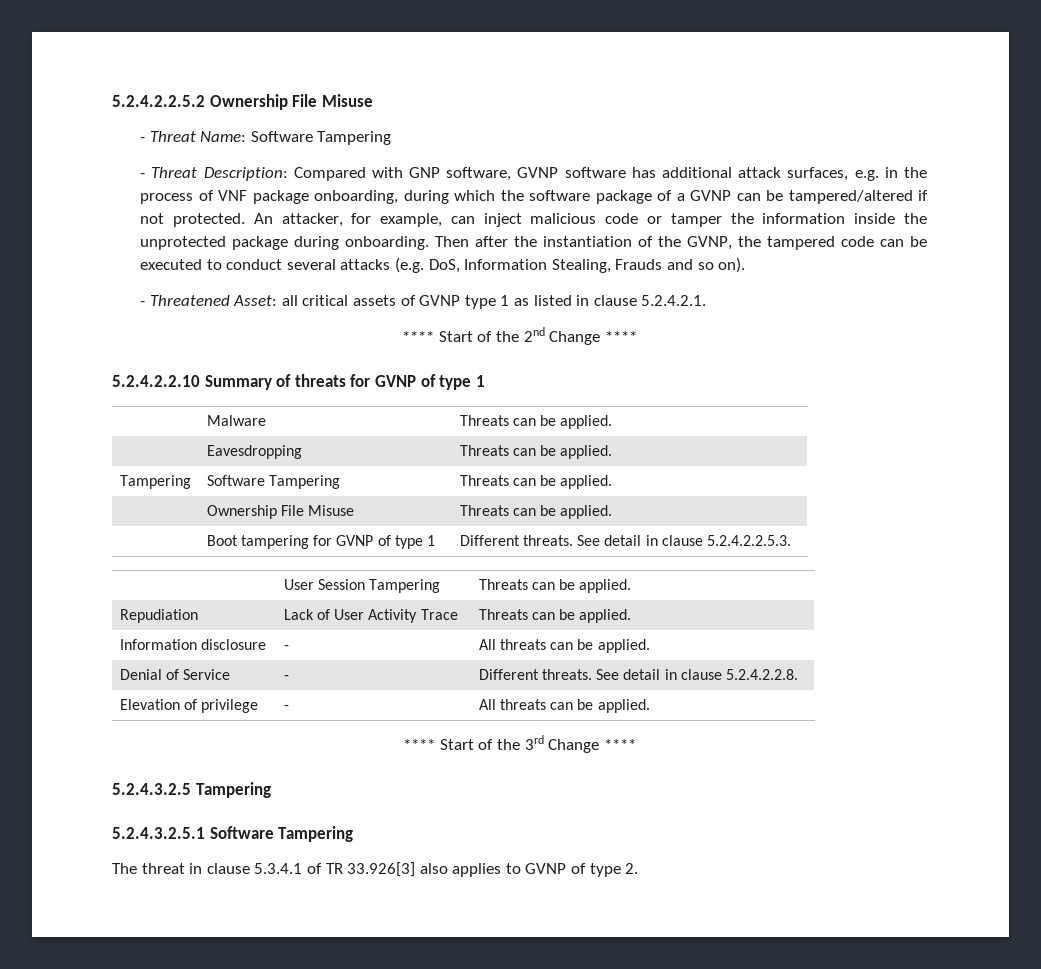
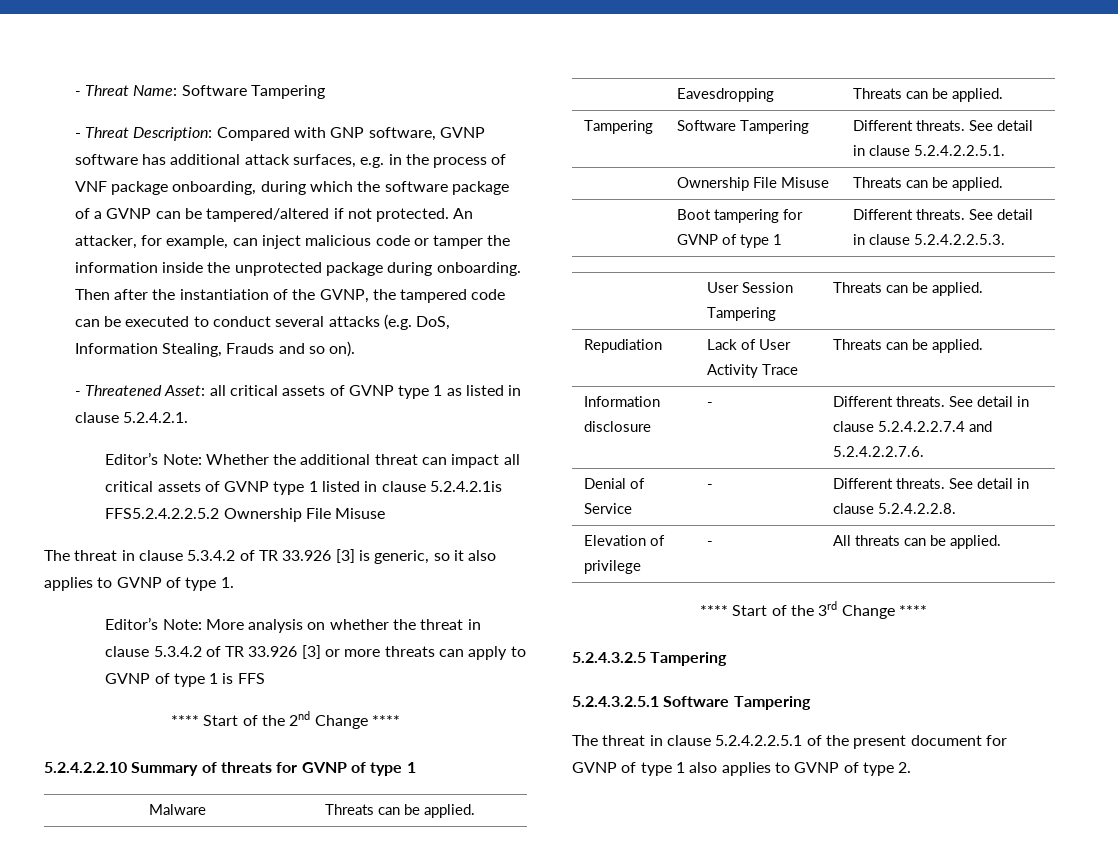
[112,94,373,110] 5.2.4.2.2.5.2 Ownership File Misuse // -> (74, 93) none
(707, 300) none -> [105,452,520,468] [105,481,503,495] [105,508,386,522] [44,549,497,564] [44,577,234,591] [105,617,481,633] [105,645,526,660] [105,673,265,687] // Editor’s Note: Whether the additional threat can impact all critical assets of GVNP type 1 listed in clause 5.2.4.2.1is FFS5.2.4.2.2.5.2 Ownership File Misuse // The threat in clause 5.3.4.2 of TR 33.926 [3] is generic, so it also applies to GVNP of type 1. // Editor’s Note: More analysis on whether the threat in clause 5.3.4.2 of TR 33.926 [3] or more threats can apply to GVNP of type 1 is FFS
[459,475,613,489] Threats can be applied. -> [852,120,1033,131] [852,145,1005,156] Different threats. See detail in clause 5.2.4.2.2.5.1.
[478,639,650,653] All threats can be applied. -> [832,396,1029,407] [832,421,992,432] [832,446,924,457] Different threats. See detail in clause 5.2.4.2.2.7.4 and 5.2.4.2.2.7.6.
[254,862,416,877] 5.3.4.1 of TR 33.926[3] -> [715,735,1007,749] [572,762,685,776] 5.2.4.2.2.5.1 of the present document for GVNP of type 1

